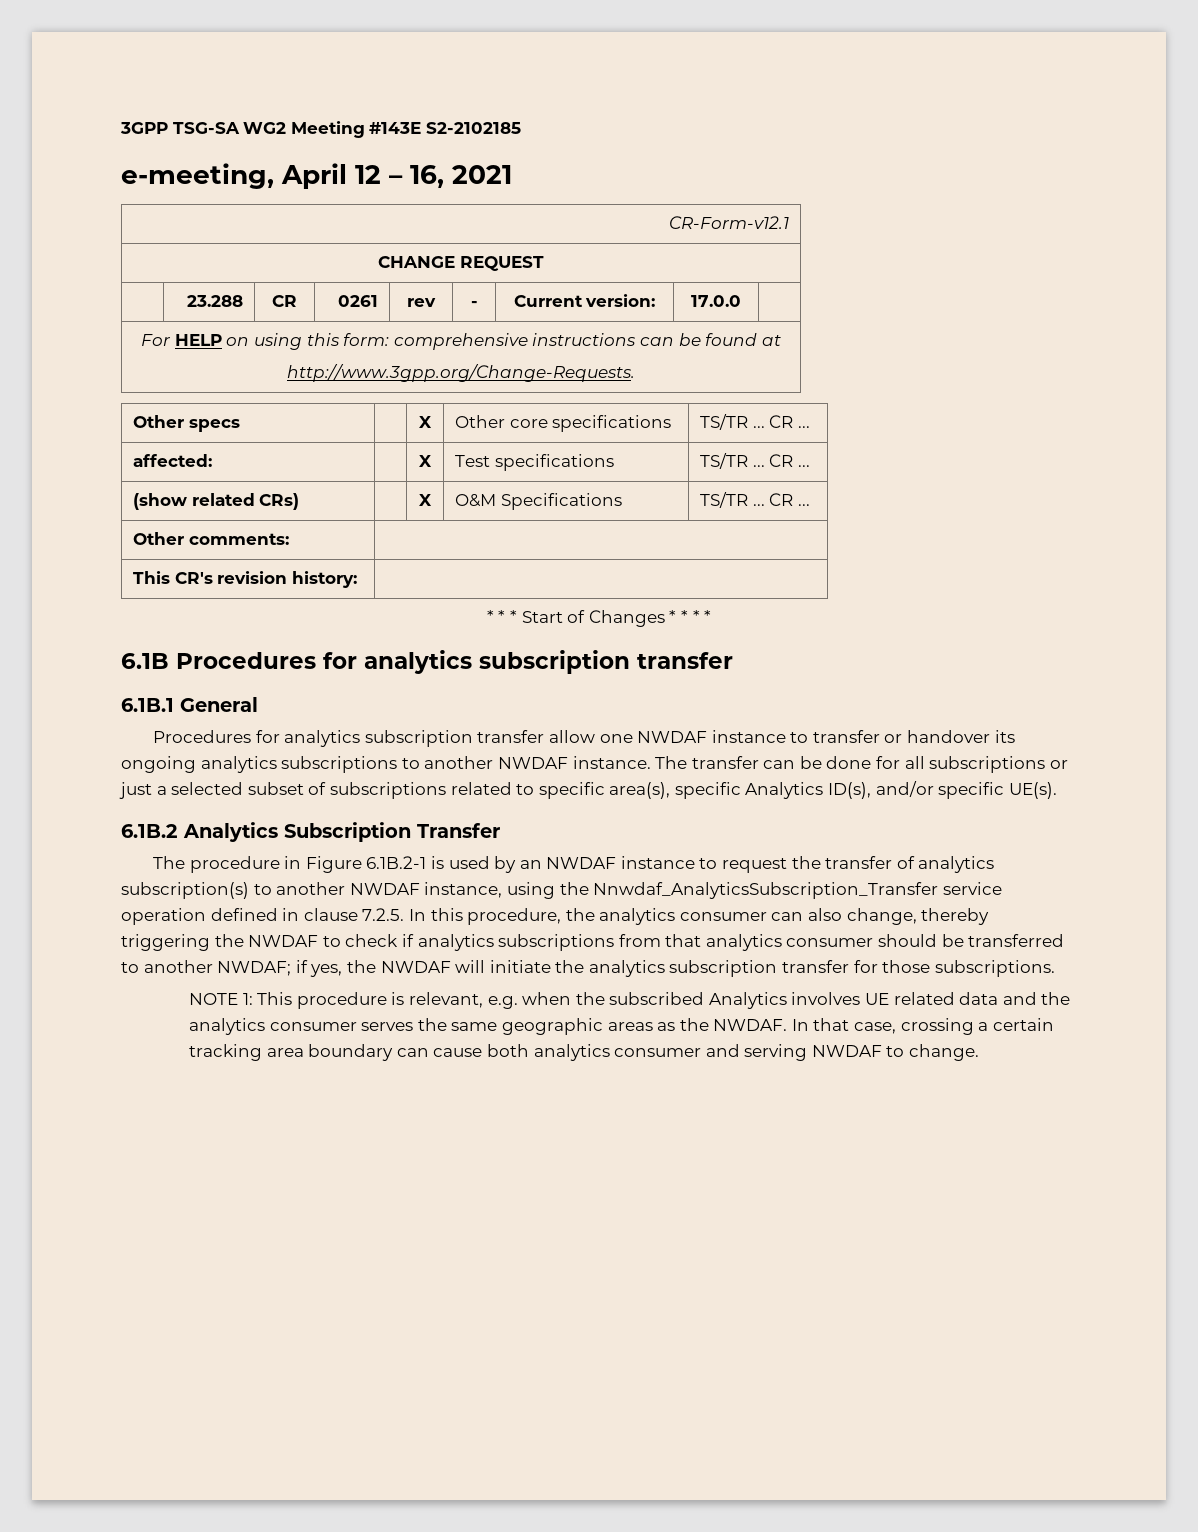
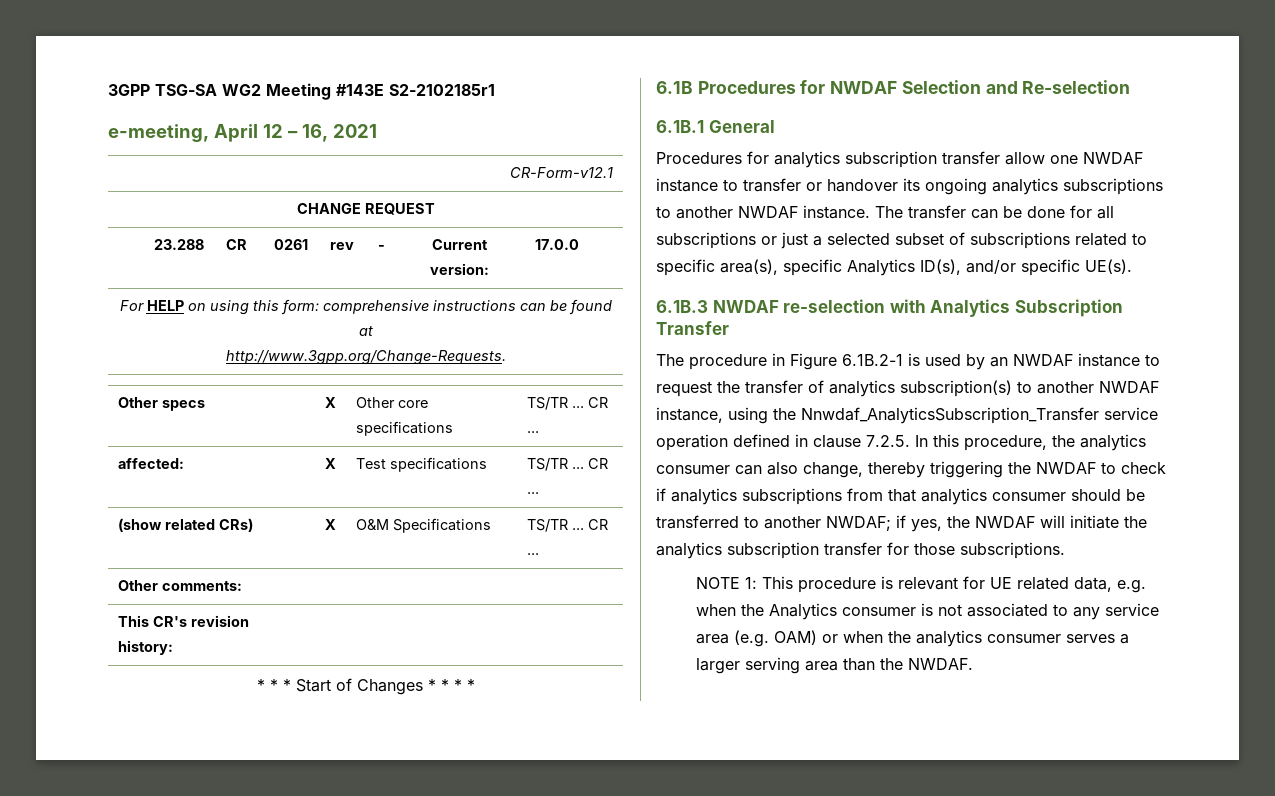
[425,122,521,134] S2-2102185 -> [389,84,495,96] S2-2102185r1
[364,650,733,674] analytics subscription transfer -> [830,80,1131,94] NWDAF Selection and Re-selection
[121,824,178,838] 6.1B.2 -> [656,299,926,313] 6.1B.3 NWDAF re-selection with
[408,992,1071,1009] [188,1018,1054,1035] [188,1044,980,1061] relevant, e.g. when the subscribed Analytics involves UE related data and the analytics consumer serves the same geographic areas as the NWDAF. In that case, crossing a certain tracking area boundary can cause both analytics consumer and serving NWDAF to change. -> [897,576,1146,593] [695,603,1159,620] [695,630,1129,647] [695,657,973,674] relevant for UE related data, e.g. when the Analytics consumer is not associated to any service area (e.g. OAM) or when the analytics consumer serves a larger serving area than the NWDAF.

